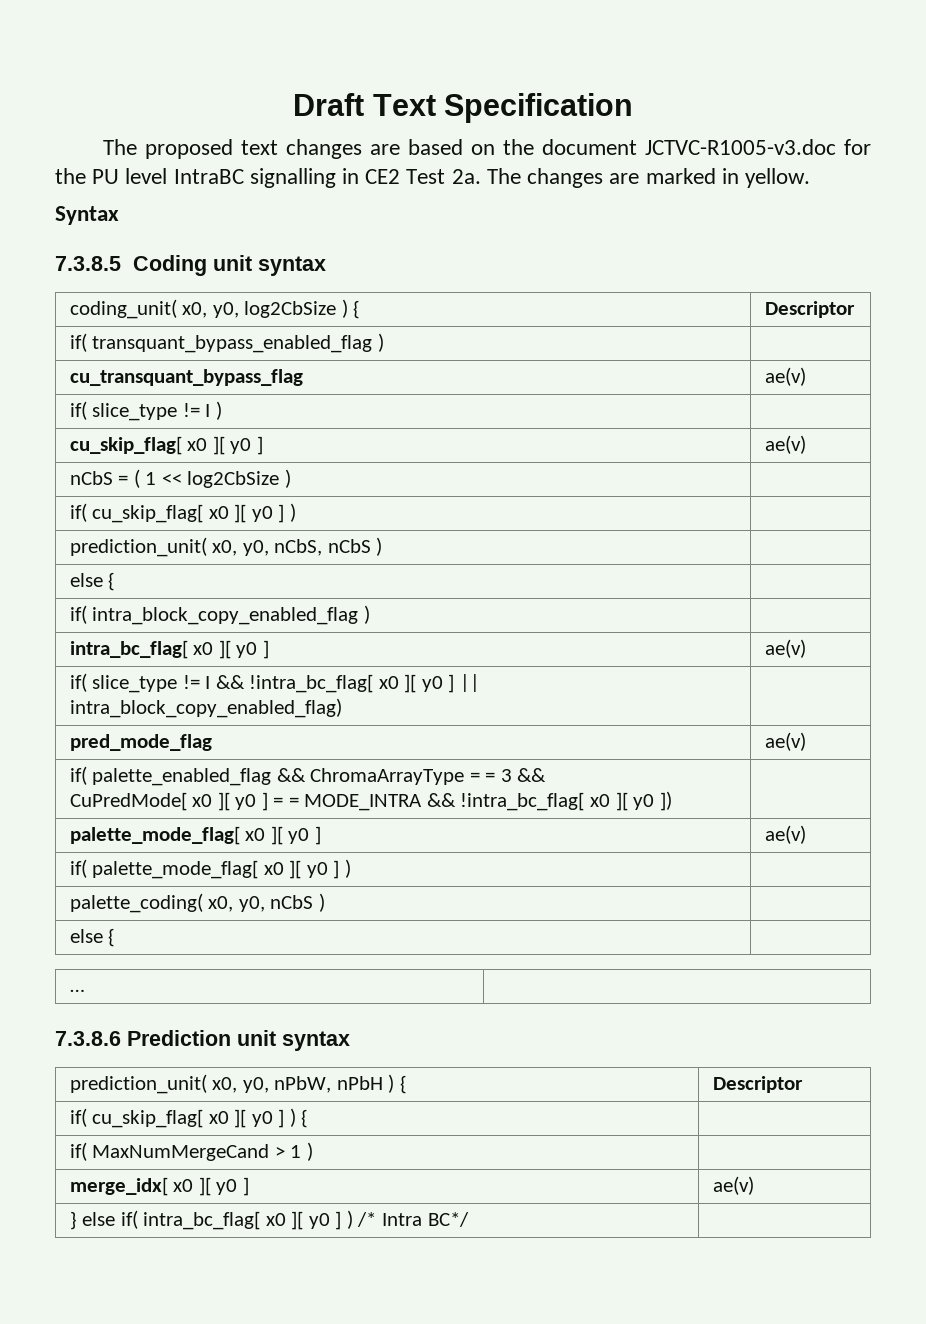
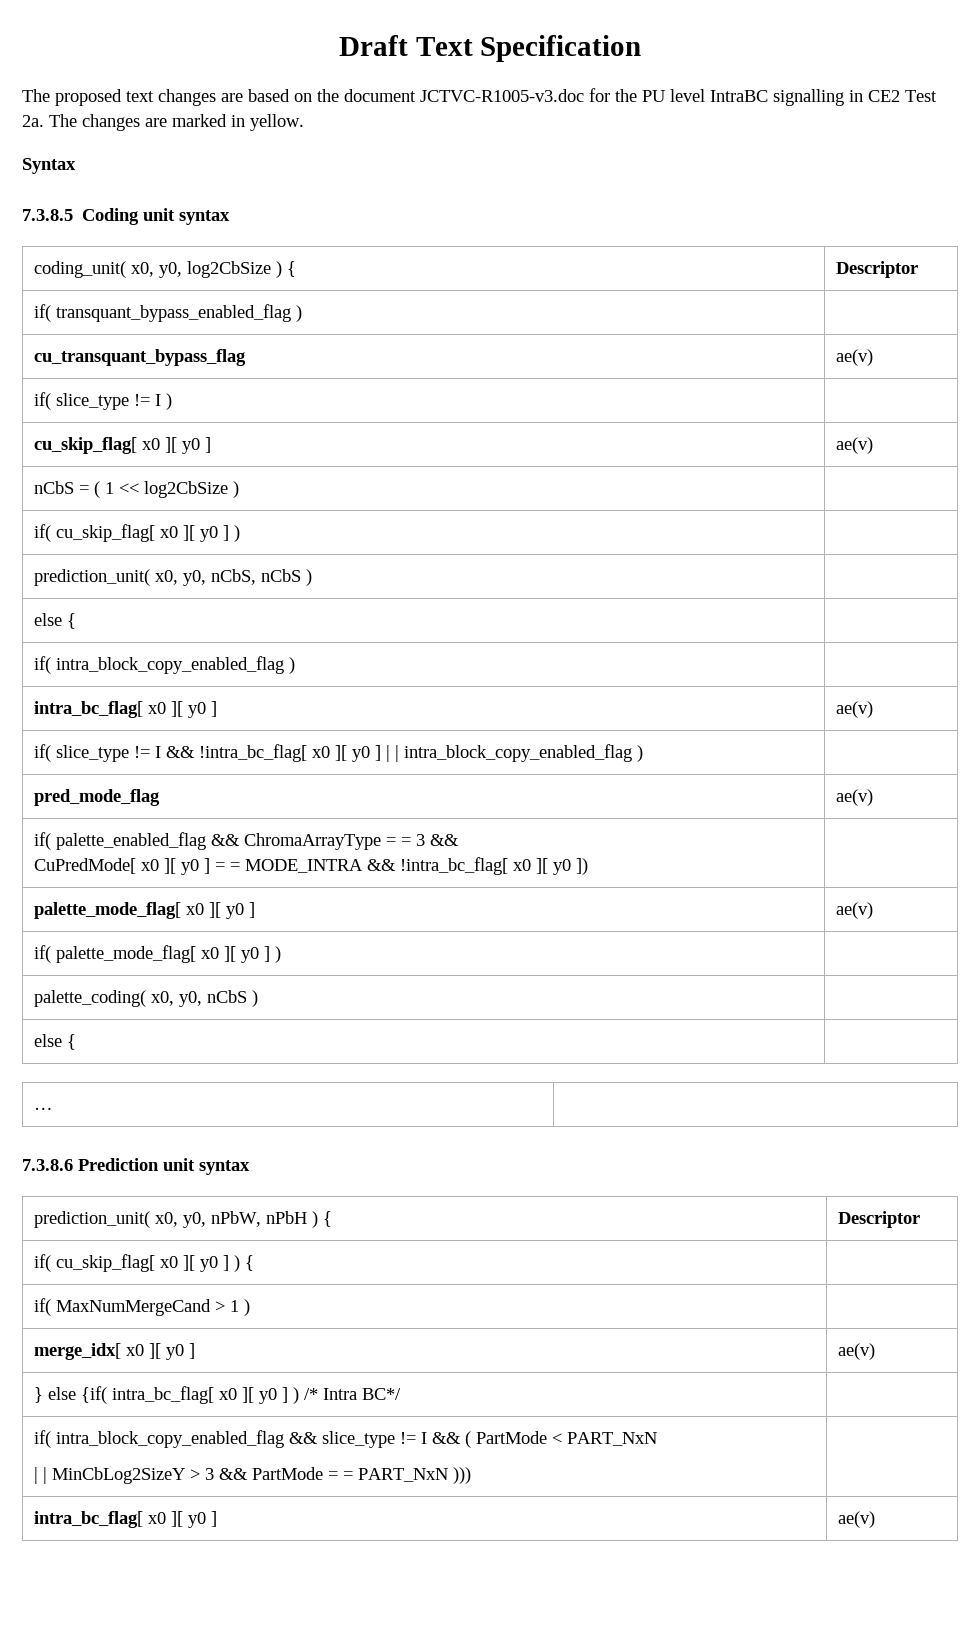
[460,674,481,692] [69,698,342,718] || intra_block_copy_enabled_flag) -> [386,744,644,762] | | intra_block_copy_enabled_flag )
[120,1210,138,1229] if( -> [81,1386,108,1404] {if(
(469, 1219) none -> [34,1430,658,1448] [34,1467,472,1484] [34,1511,218,1528] [838,1511,876,1528] // if( intra_block_copy_enabled_flag && slice_type != I && ( PartMode < PART_NxN // | | MinCbLog2SizeY > 3 && PartMode = = PART_NxN ))) | // intra_bc_flag[ x0 ][ y0 ] | ae(v)

